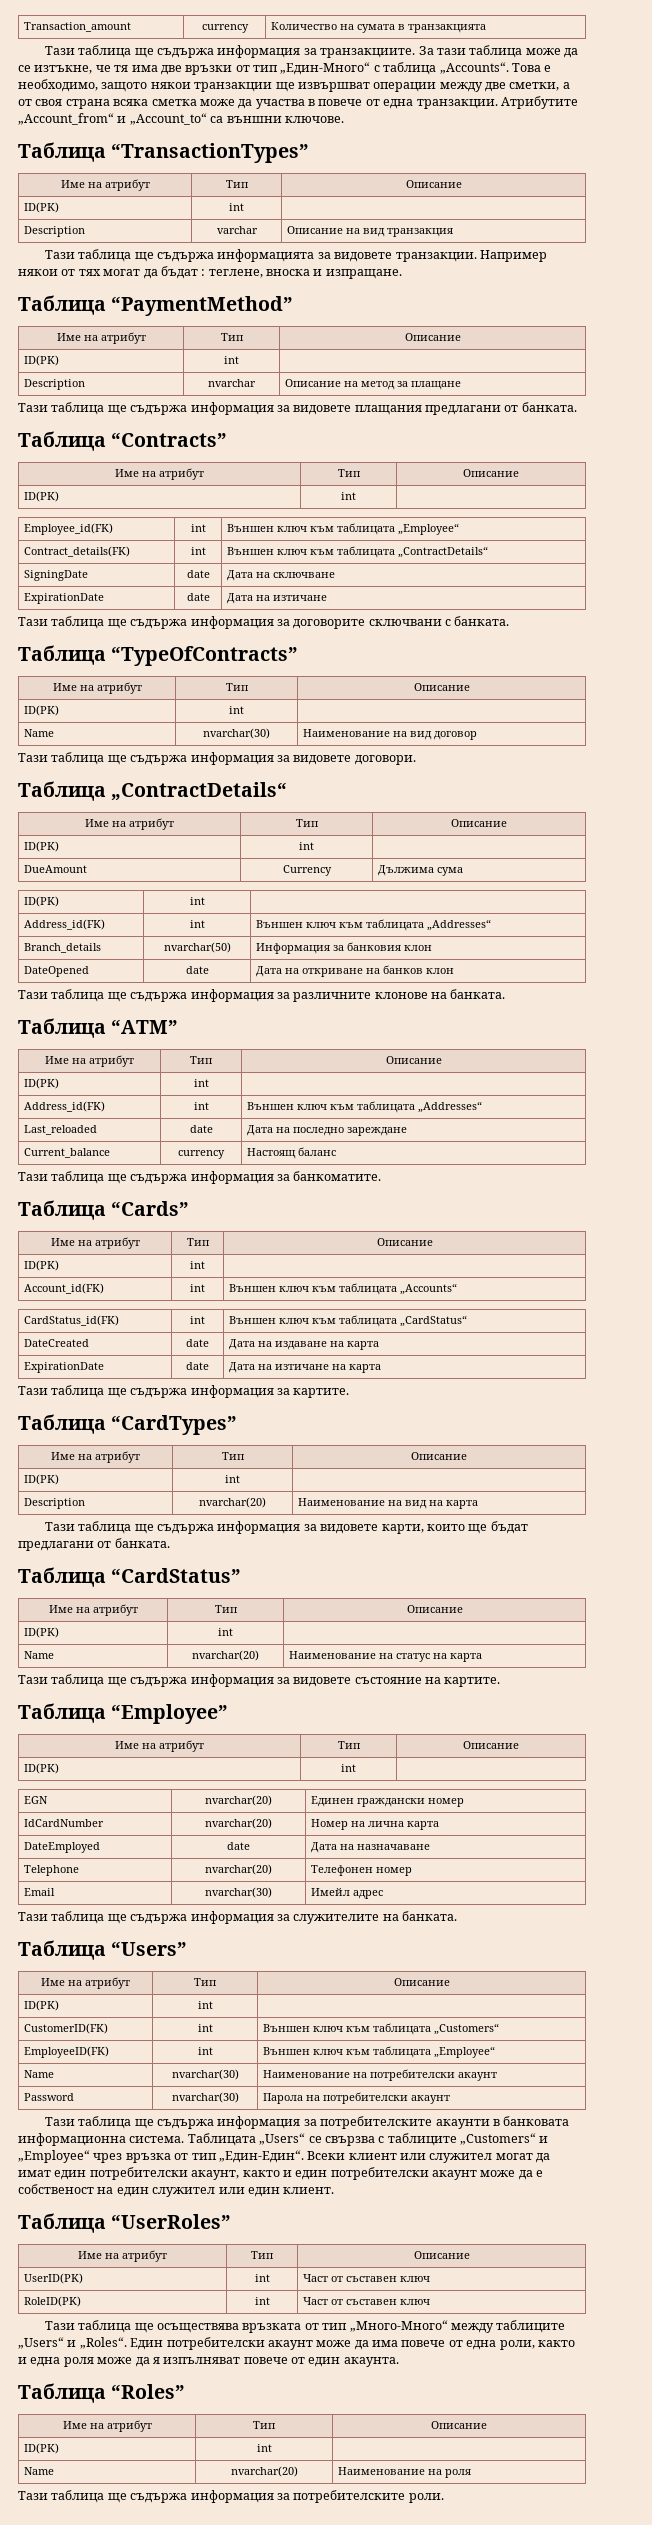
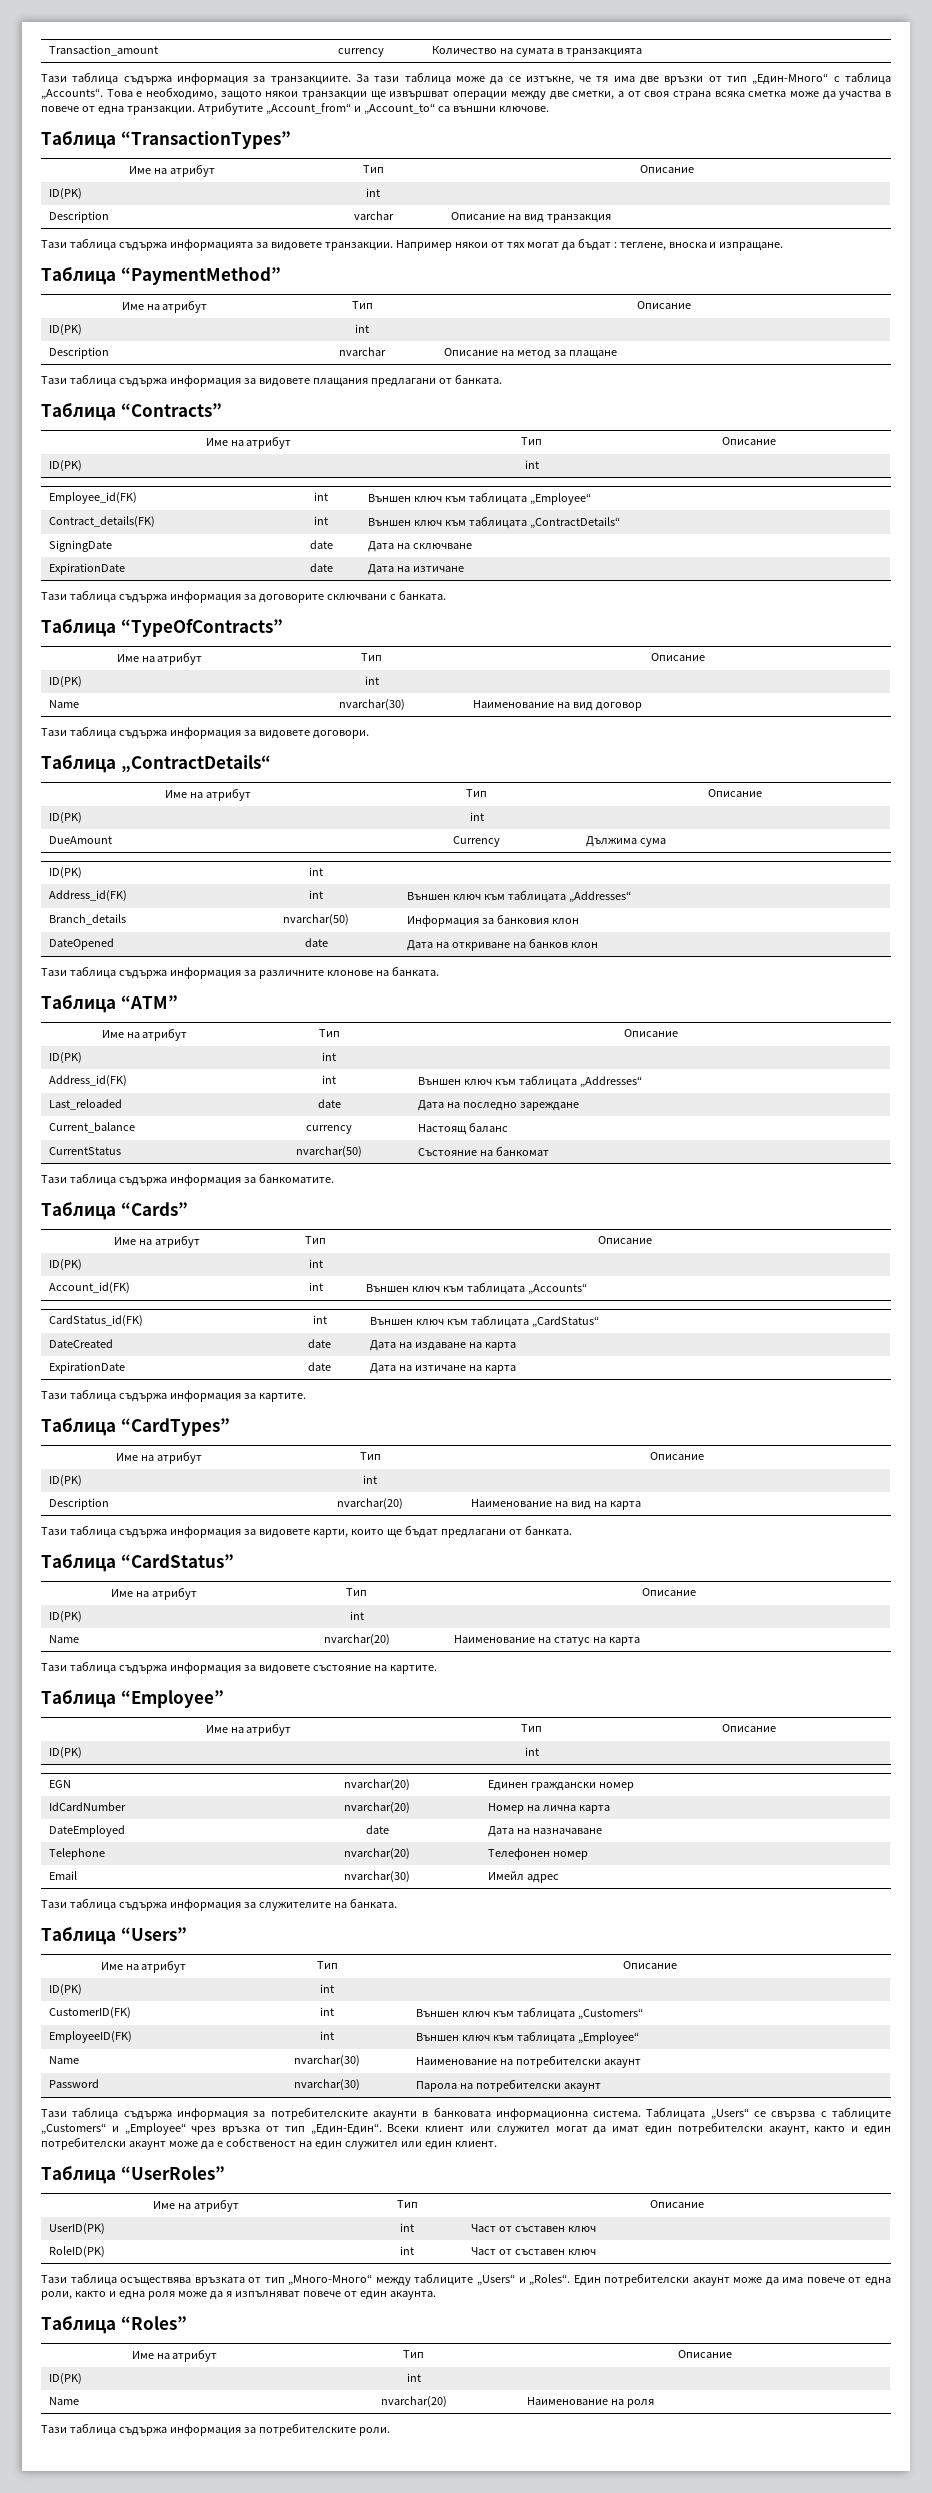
[134,48,154,58] ще -> (119, 78) none
[134,252,154,262] ще -> (116, 244) none
[107,405,127,415] ще -> (116, 380) none
[107,619,127,629] ще -> (116, 596) none
[107,755,127,765] ще -> (116, 732) none
[107,992,127,1002] ще -> (116, 972) none
[18,1171,127,1184] // Тази таблица ще -> [49,1147,122,1155] [296,1146,362,1158] [418,1146,550,1156] [41,1173,116,1186] // CurrentStatus | nvarchar(50) | Състояние на банкомат // Тази таблица
[107,1388,127,1398] ще -> (116, 1395) none
[134,1524,154,1534] ще -> (116, 1531) none
[107,1677,127,1687] ще -> (116, 1667) none
[107,1914,127,1924] ще -> (116, 1904) none
[134,2119,154,2129] ще -> (119, 2113) none
[134,2323,154,2333] ще -> (117, 2279) none
[107,2493,127,2503] ще -> (116, 2429) none

